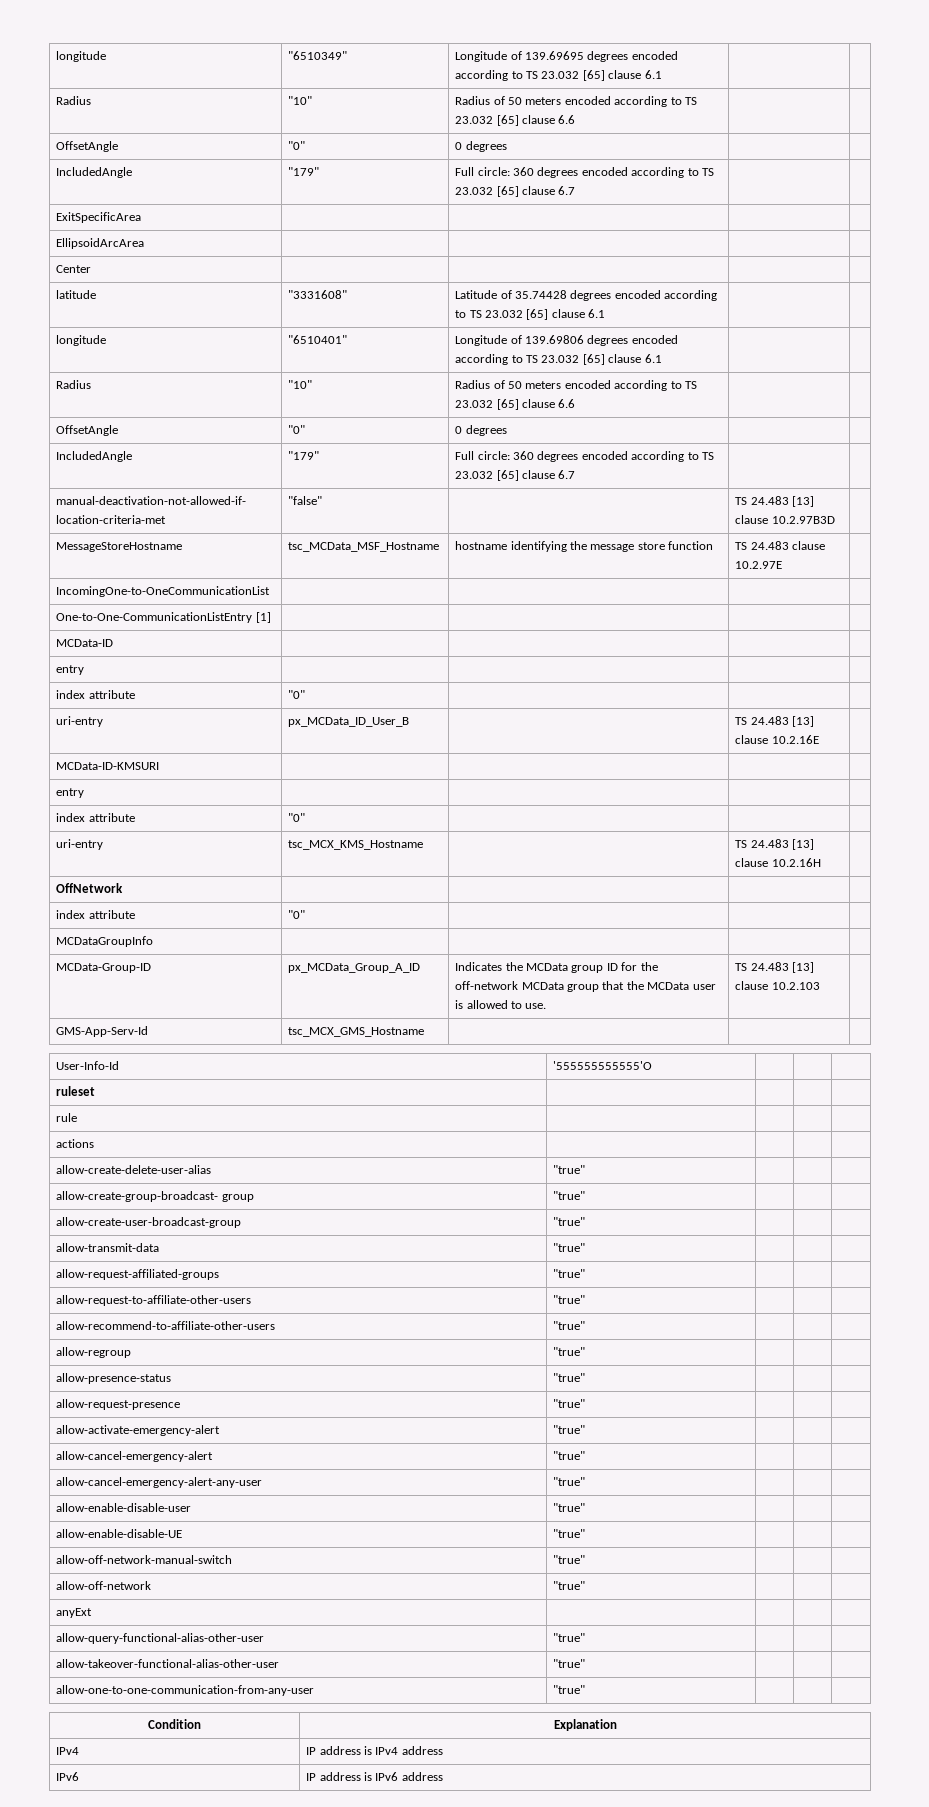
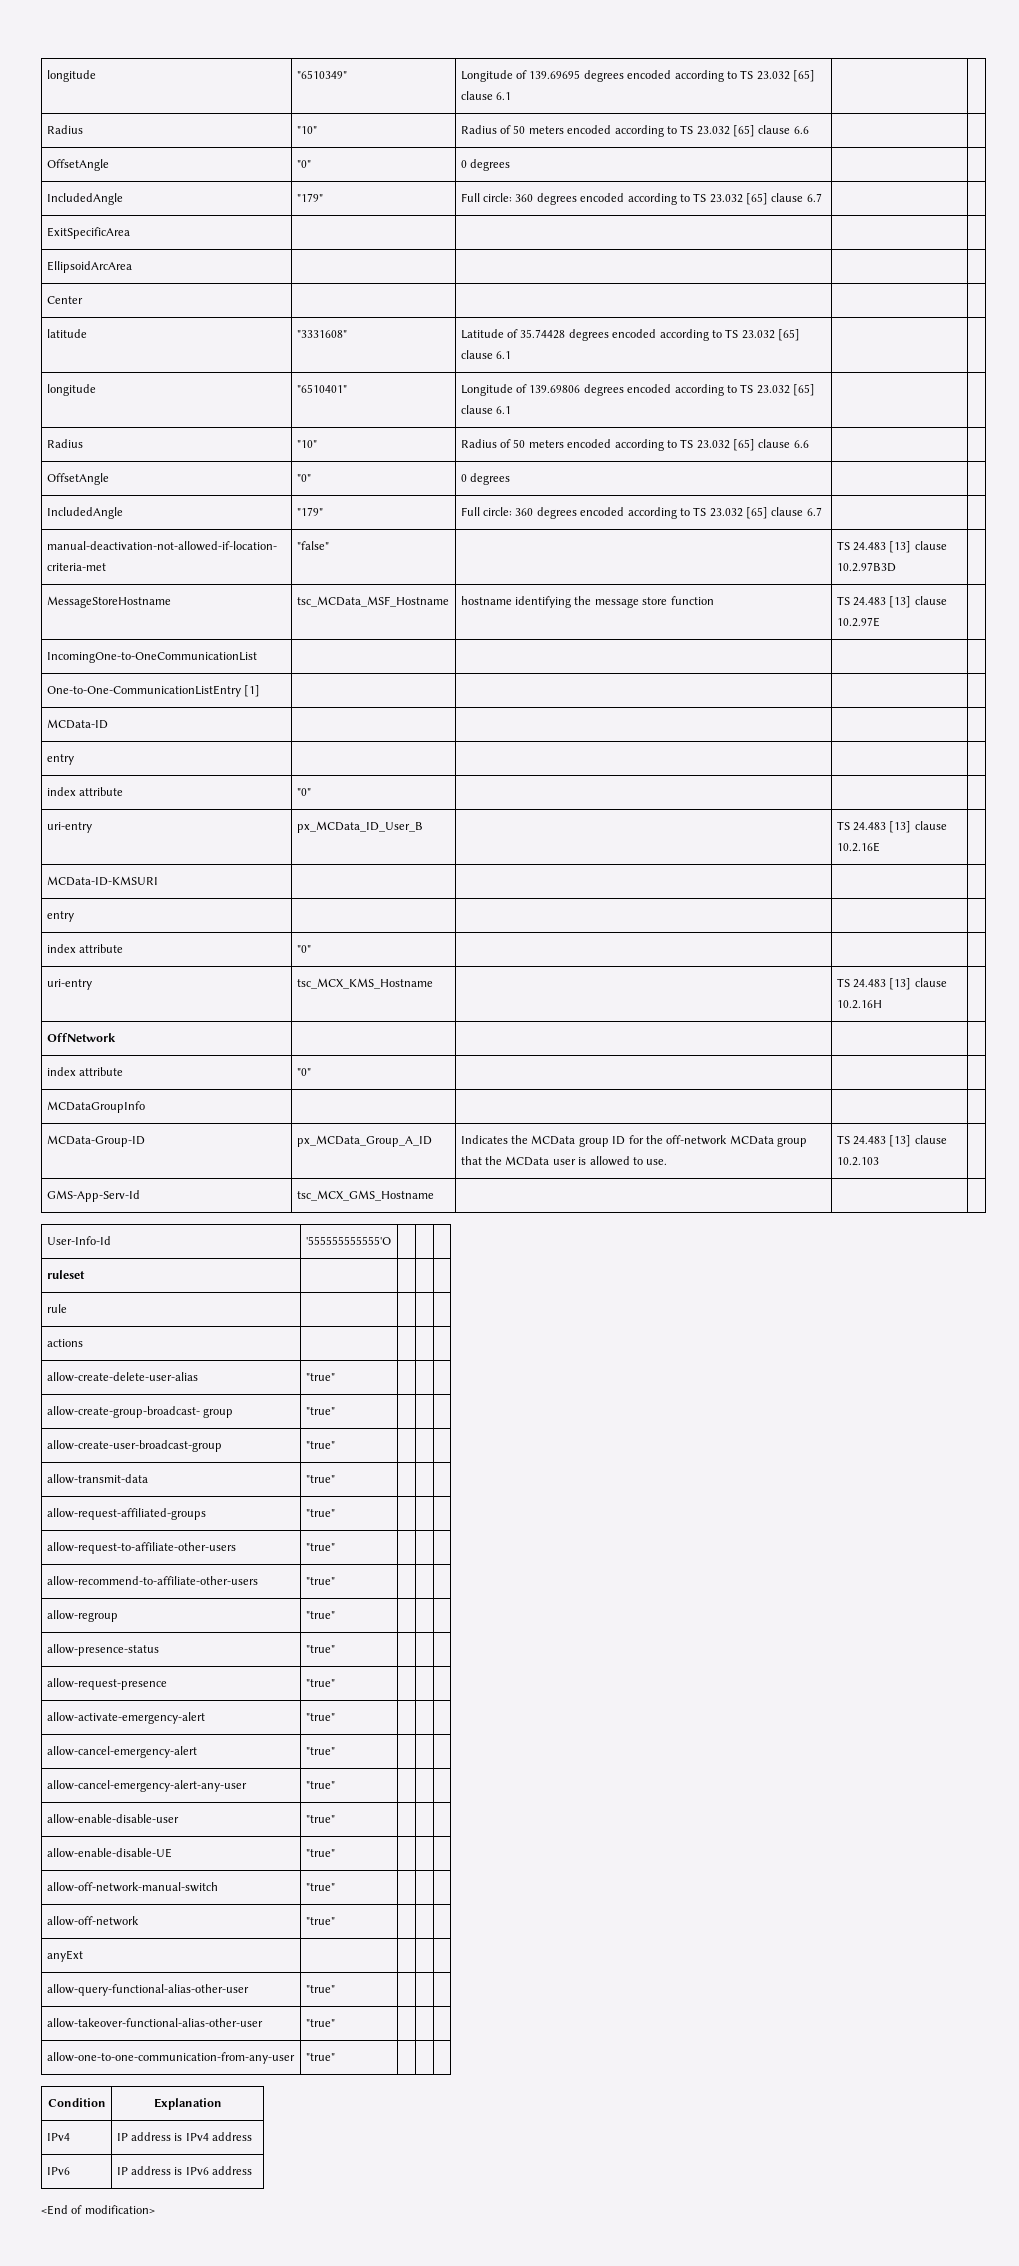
(789, 545) none -> [889,596,912,608] [13]
(443, 1776) none -> [41,2205,155,2215] // <End of modification>

